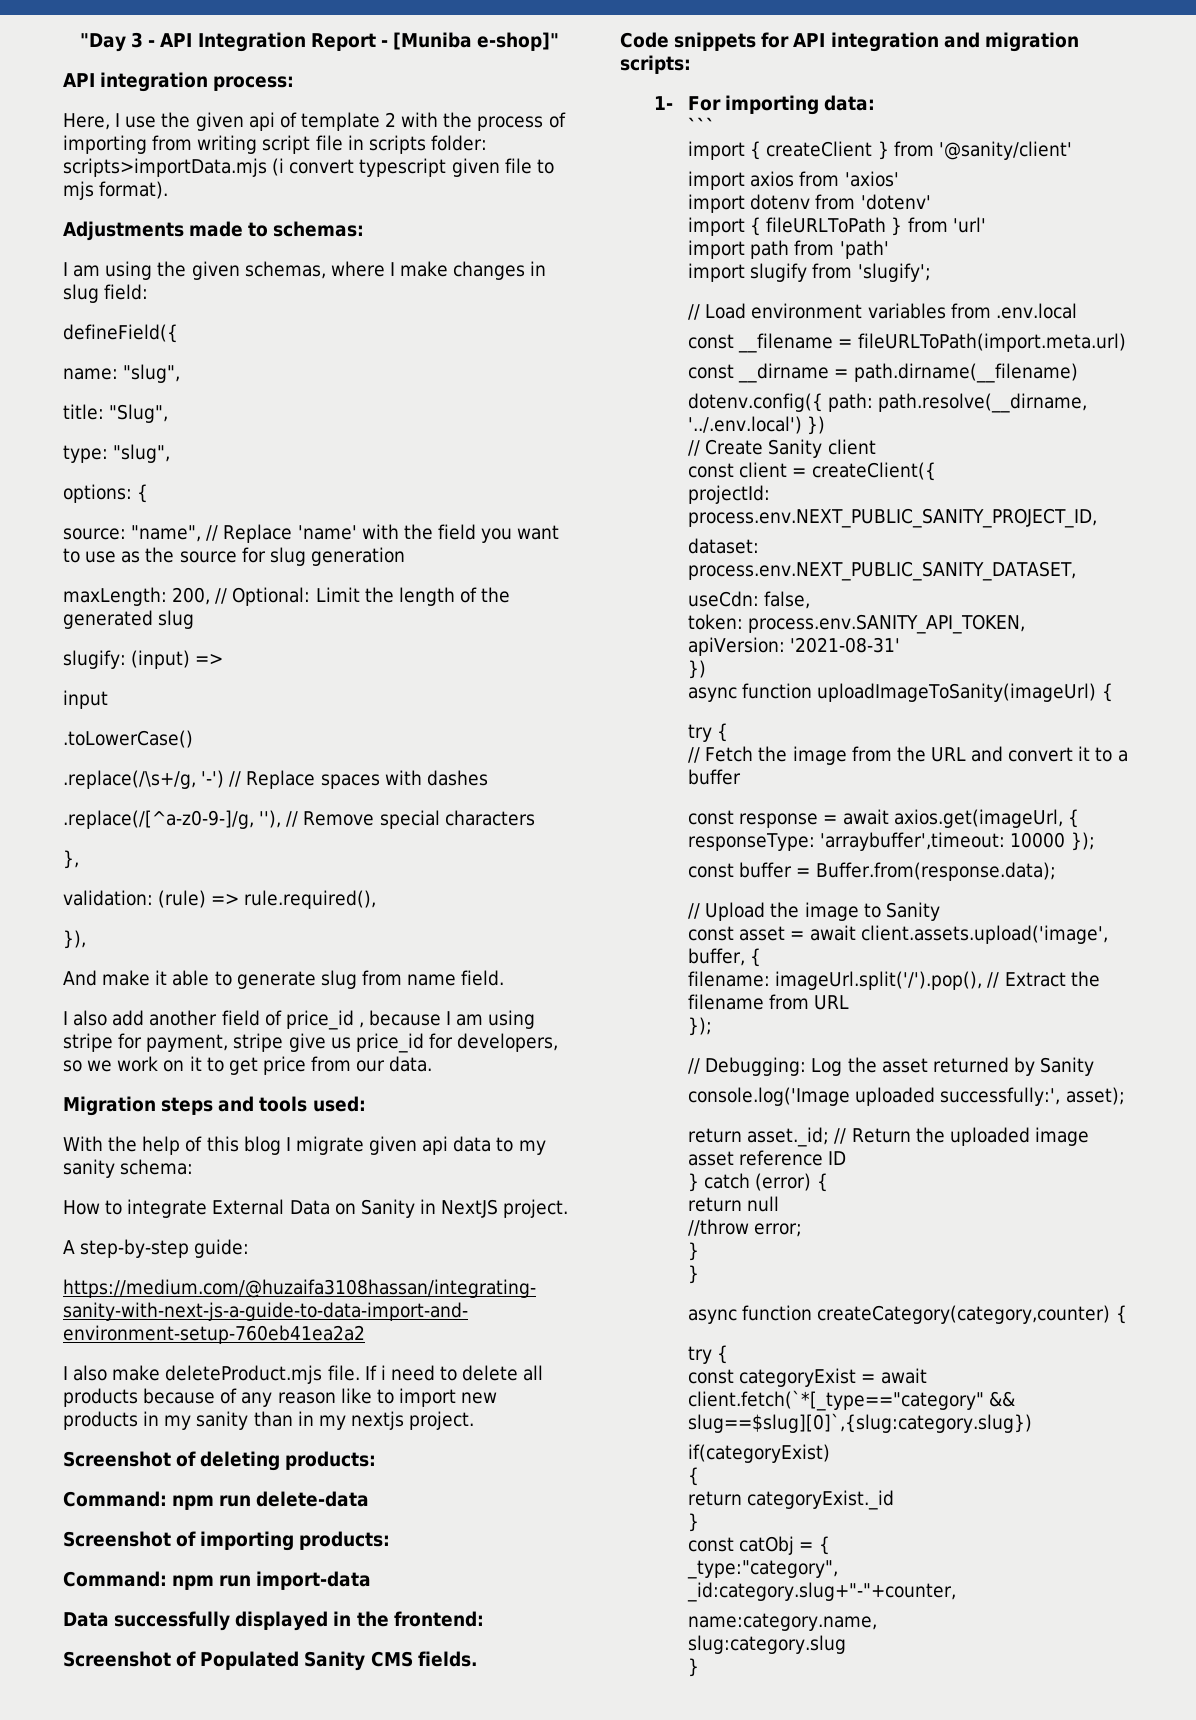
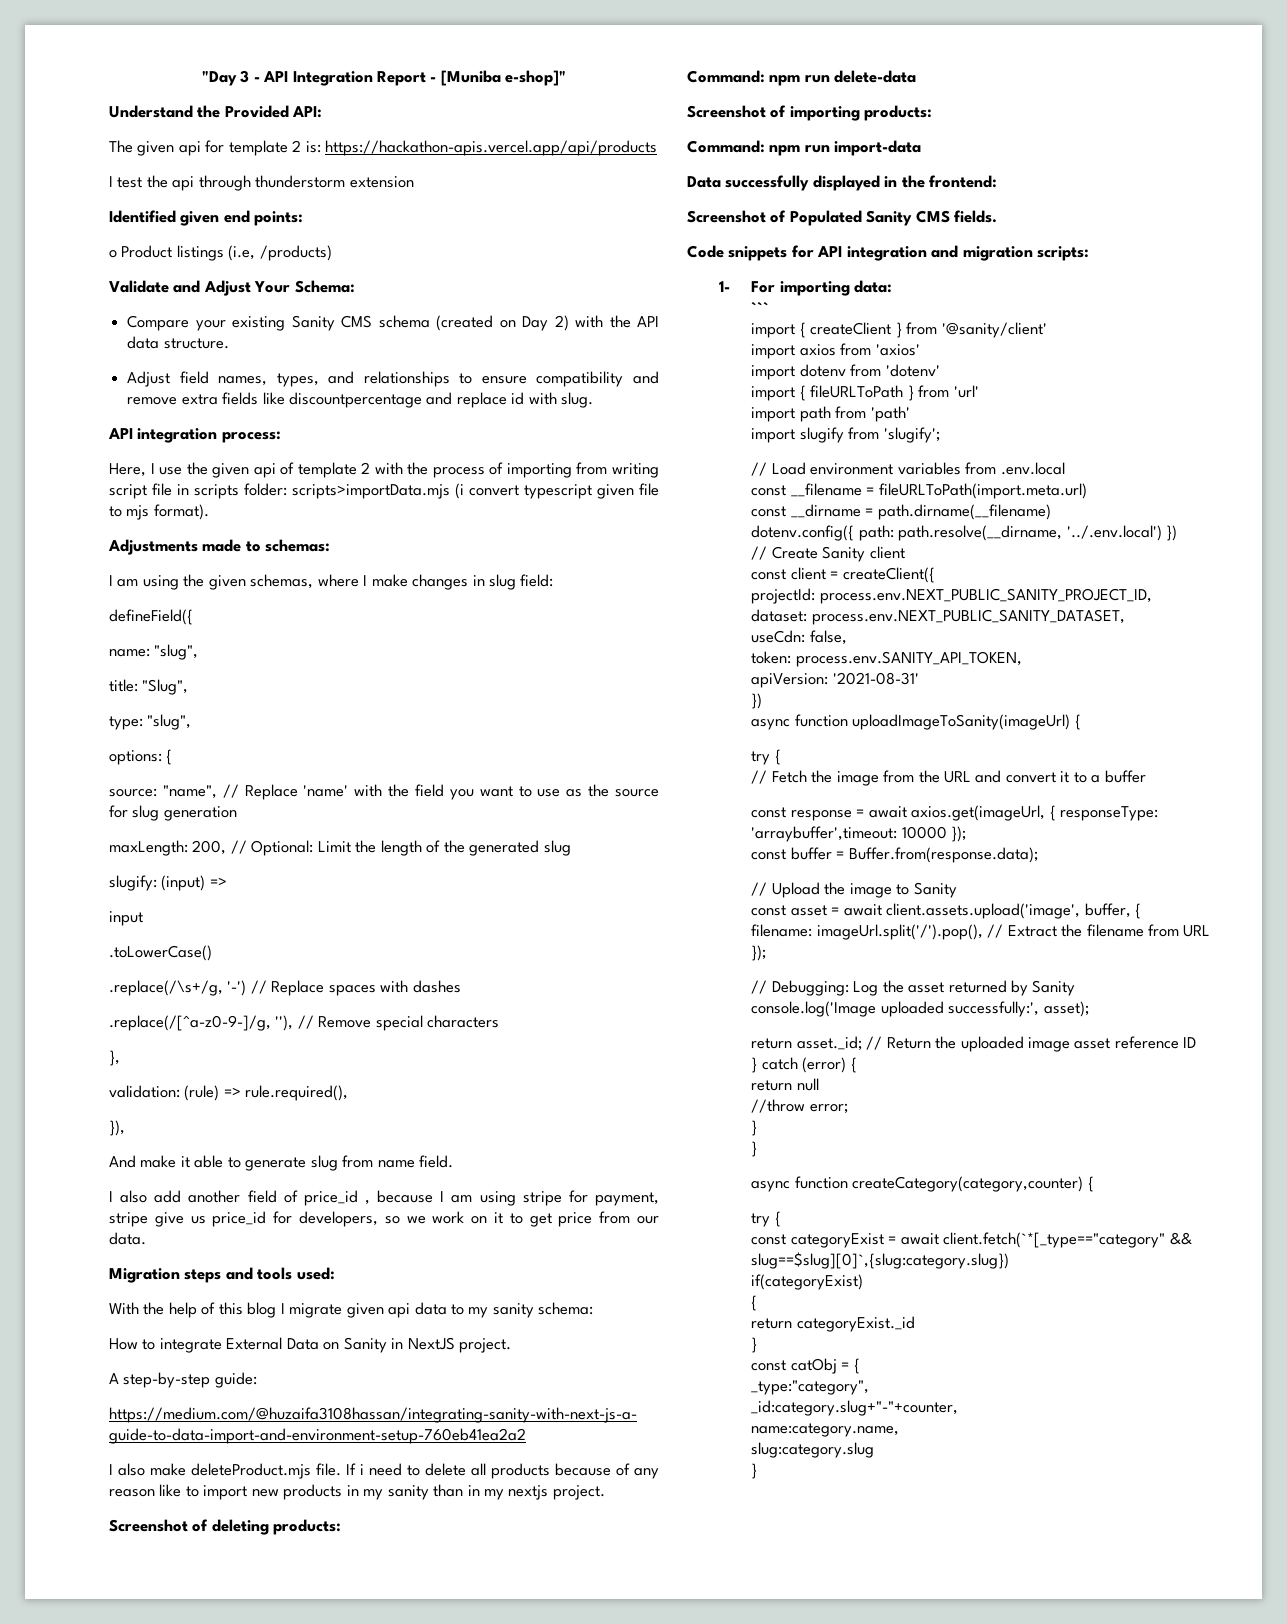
(560, 41) none -> [109,105,323,118] [109,140,658,156] [109,175,414,191] [109,210,304,226] [109,245,332,261] [109,280,355,296] [127,315,659,331] [127,336,229,349] [127,371,659,387] [127,392,594,408] // Understand the Provided API: // The given api for template 2 is: https://hackathon-apis.vercel.app/api/products // I test the api through thunderstorm extension // Identified given end points: // o Product listings (i.e, /products) // Validate and Adjust Your Schema: // Compare your existing Sanity CMS schema (created on Day 2) with the API data structure. // Adjust field names, types, and relationships to ensure compatibility and remove extra fields like discountpercentage and replace id with slug.

